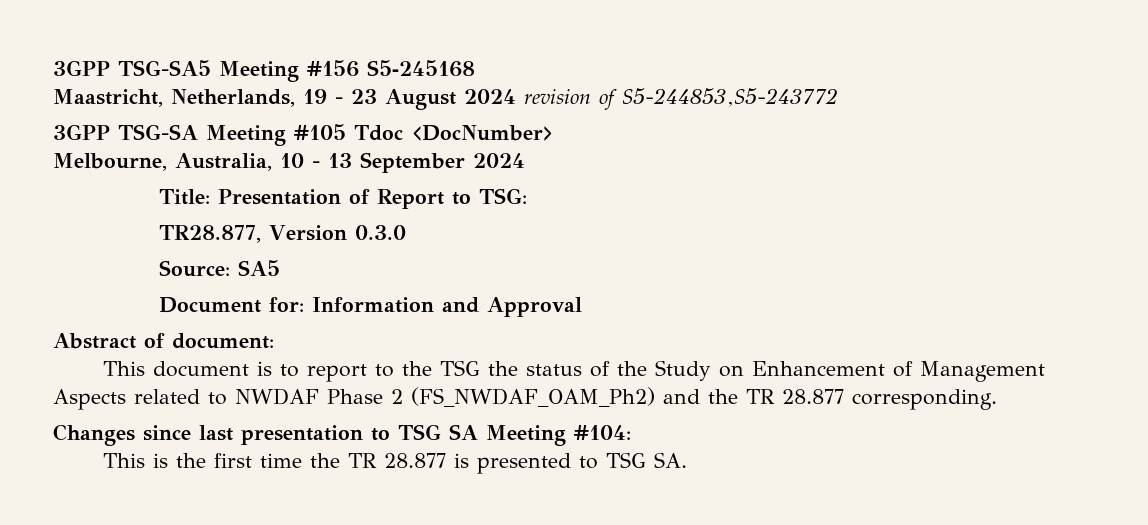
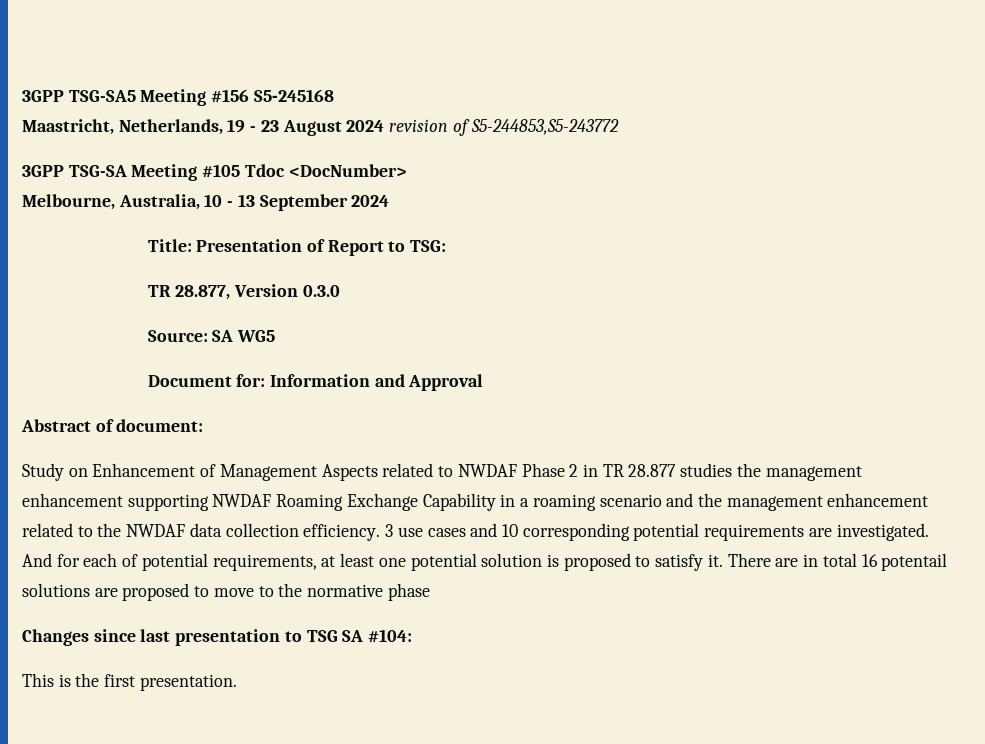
[158,225,261,243] TR28.877, -> [147,285,231,300] TR 28.877,
[237,260,280,276] SA5 -> [212,330,275,342] SA WG5
[103,360,648,382] This document is to report to the TSG the status of the -> (204, 425) none
[411,387,997,410] (FS_NWDAF_OAM_Ph2) and the TR 28.877 corresponding. -> [582,463,862,481] [22,493,929,511] [22,523,929,541] [22,553,948,571] [22,583,430,601] in TR 28.877 studies the management enhancement supporting NWDAF Roaming Exchange Capability in a roaming scenario and the management enhancement related to the NWDAF data collection efficiency. 3 use cases and 10 corresponding potential requirements are investigated. And for each of potential requirements, at least one potential solution is proposed to satisfy it. There are in total 16 potentail solutions are proposed to move to the normative phase
[486,425,566,446] Meeting -> (364, 636) none
[260,452,688,474] time the TR 28.877 is presented to TSG SA. -> [139,674,237,691] presentation.

